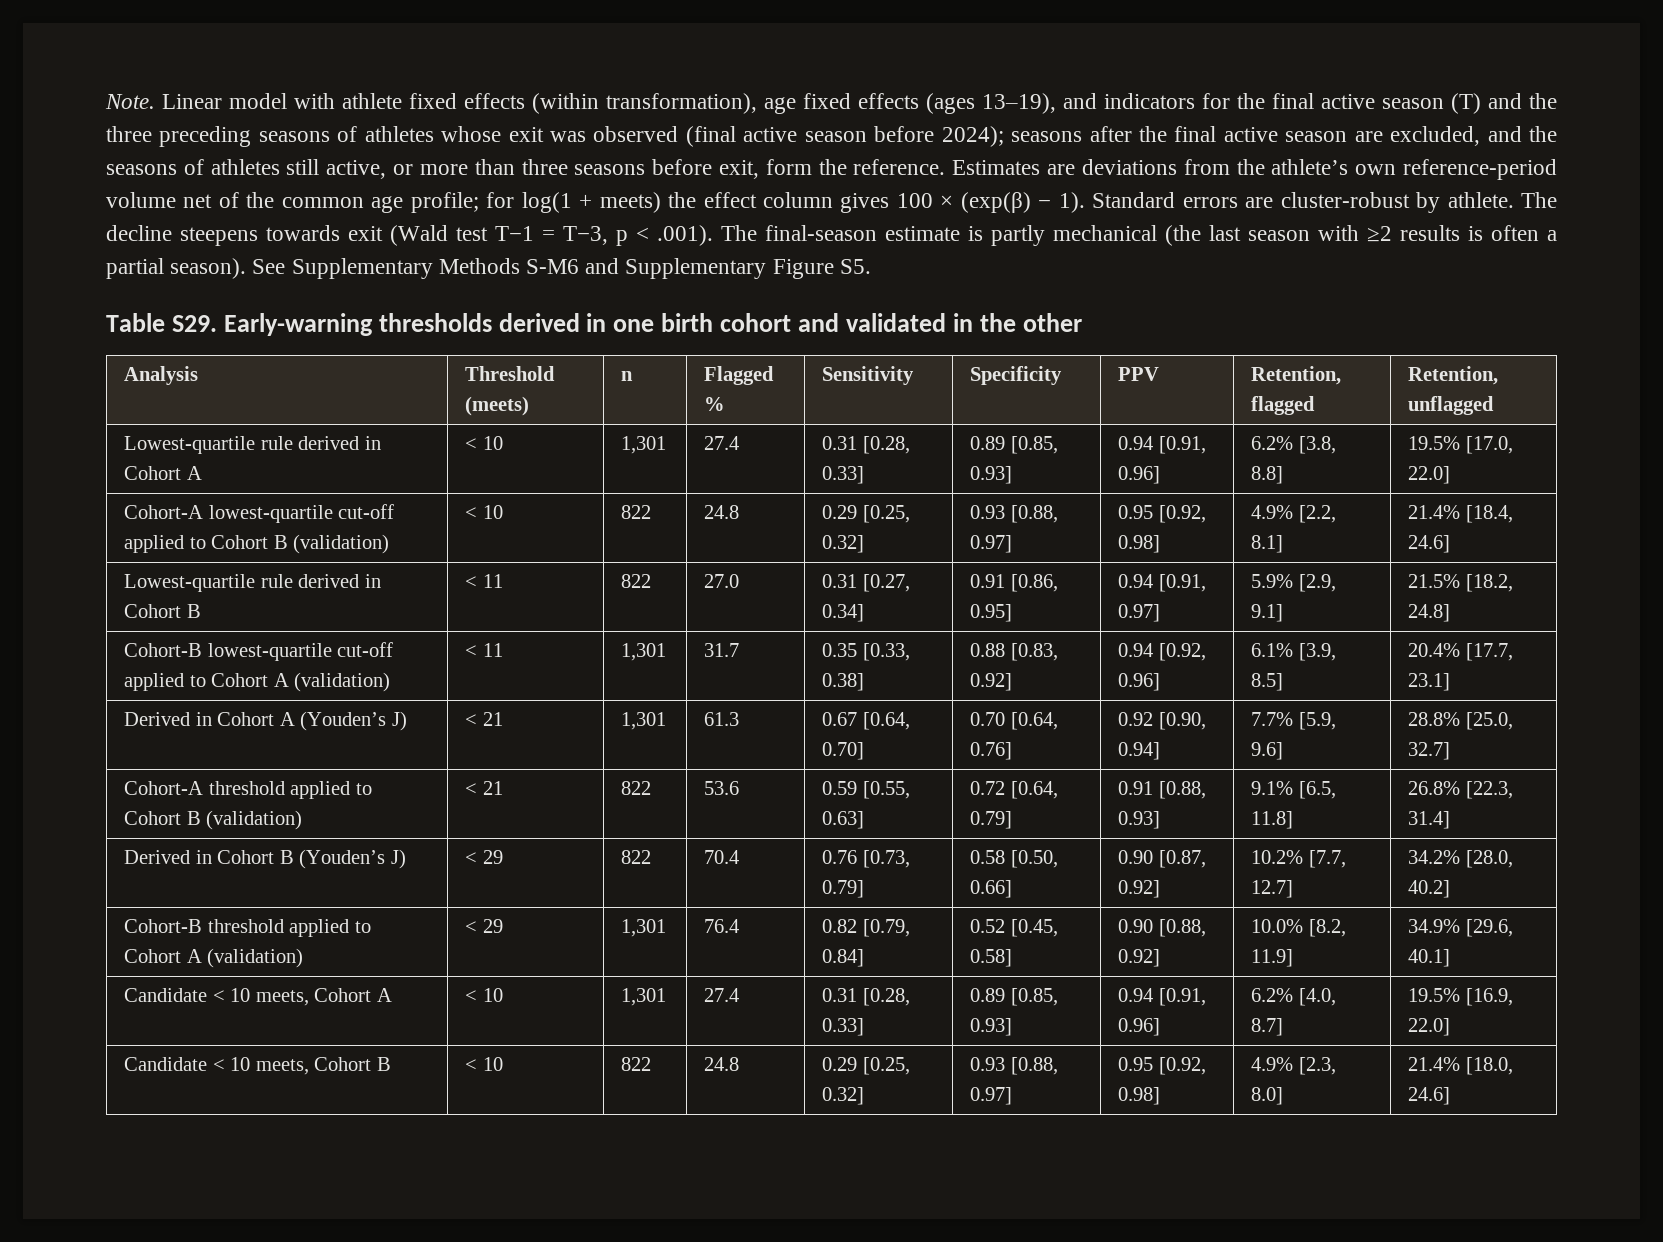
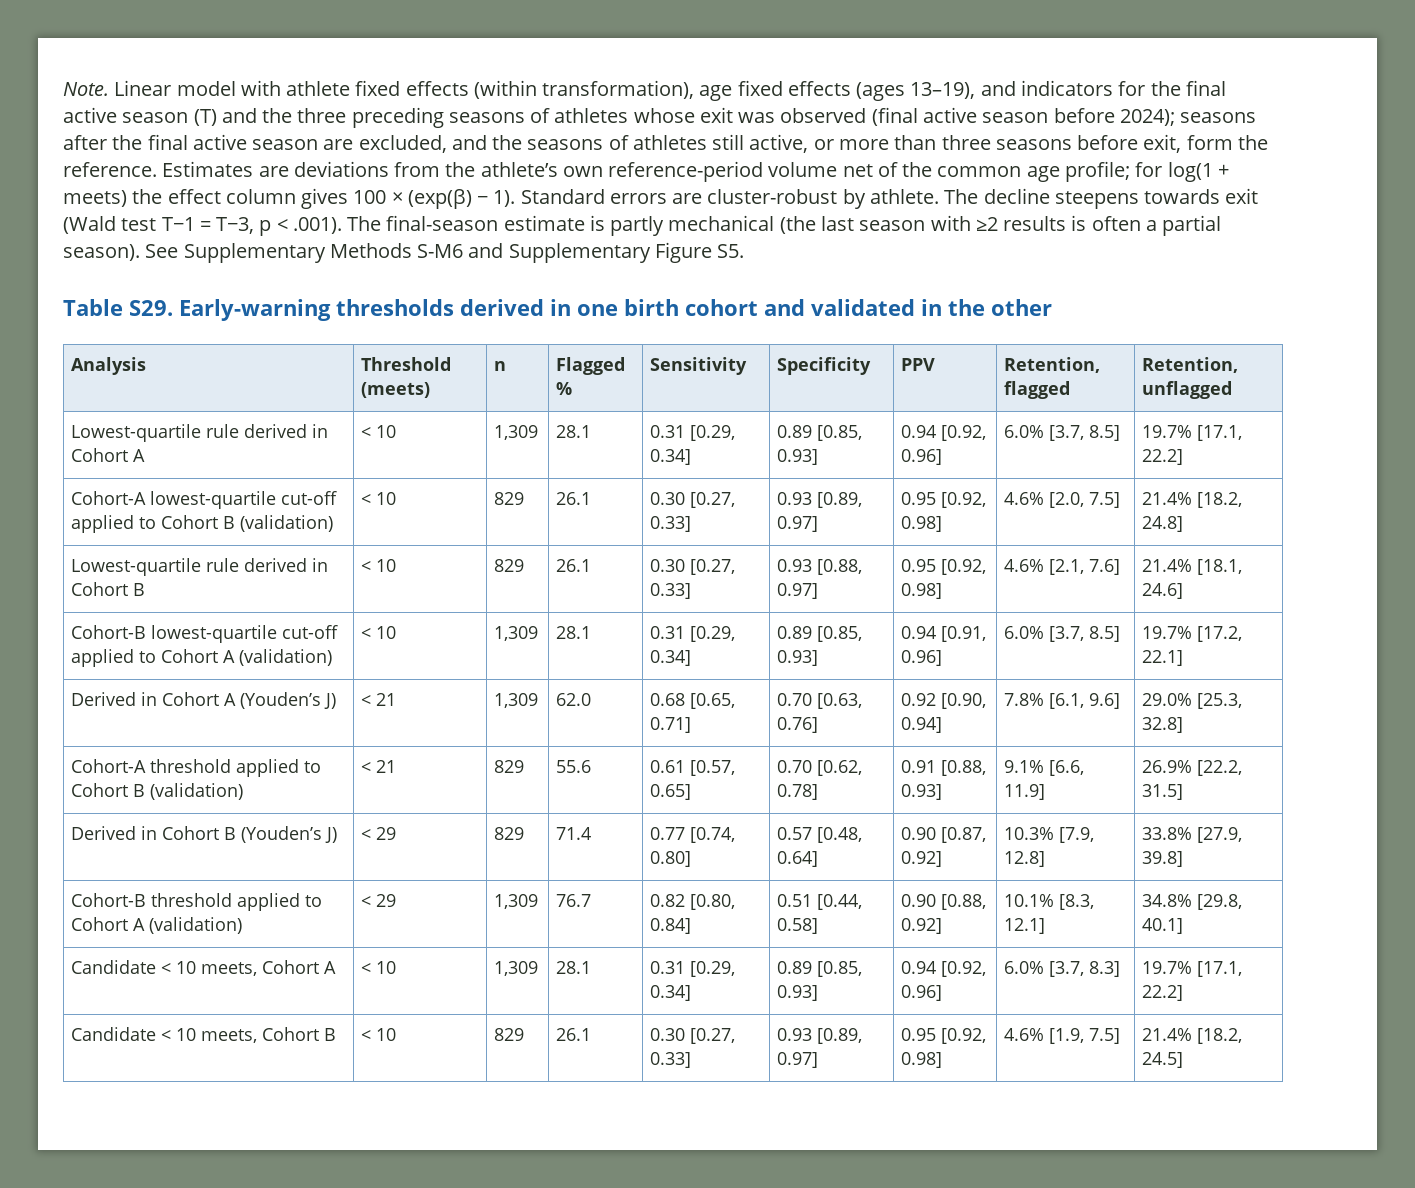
[621,436,667,454] [704,436,740,450] [822,436,910,454] [822,466,865,484] [970,436,1058,454] [970,466,1013,484] [1118,436,1206,454] [1118,466,1161,484] [1251,436,1336,454] [1251,466,1284,484] [1408,436,1513,454] [1408,466,1451,484] 1,301 | 27.4 | 0.31 [0.28, 0.33] | 0.89 [0.85, 0.93] | 0.94 [0.91, 0.96] | 6.2% [3.8, 8.8] | 19.5% [17.0, 22.0] -> [494,425,539,440] [556,425,592,438] [650,425,736,441] [650,449,692,465] [777,425,863,441] [777,449,819,465] [901,425,987,441] [901,449,943,465] [1004,425,1121,441] [1142,425,1243,441] [1142,449,1184,465] 1,309 | 28.1 | 0.31 [0.29, 0.34] | 0.89 [0.85, 0.93] | 0.94 [0.92, 0.96] | 6.0% [3.7, 8.5] | 19.7% [17.1, 22.2]
[621,505,652,519] [704,505,740,519] [822,505,910,523] [822,535,865,553] [970,505,1058,523] [970,535,1013,553] [1118,505,1206,523] [1118,535,1161,553] [1251,505,1336,523] [1251,535,1284,553] [1408,505,1513,523] [1408,535,1451,553] [124,574,381,592] [124,604,201,618] [465,574,503,588] [621,574,652,588] [704,574,740,588] [822,574,910,592] [822,604,865,622] [970,574,1058,592] [970,604,1013,622] [1118,574,1206,592] [1118,604,1161,622] [1251,574,1336,592] [1251,604,1284,622] [1408,574,1513,592] [1408,604,1451,622] 822 | 24.8 | 0.29 [0.25, 0.32] | 0.93 [0.88, 0.97] | 0.95 [0.92, 0.98] | 4.9% [2.2, 8.1] | 21.4% [18.4, 24.6] // Lowest-quartile rule derived in Cohort B | < 11 | 822 | 27.0 | 0.31 [0.27, 0.34] | 0.91 [0.86, 0.95] | 0.94 [0.91, 0.97] | 5.9% [2.9, 9.1] | 21.5% [18.2, 24.8] -> [494,492,525,505] [556,492,592,505] [650,492,736,508] [650,516,692,532] [777,492,863,508] [777,516,819,532] [901,492,987,508] [901,516,943,532] [1004,492,1121,508] [1142,492,1243,508] [1142,516,1184,532] [71,558,329,576] [71,582,146,596] [361,559,397,572] [494,559,525,572] [556,559,592,572] [650,559,736,575] [650,583,692,599] [777,559,863,575] [777,583,819,599] [901,559,987,575] [901,583,943,599] [1004,559,1121,575] [1142,559,1243,575] [1142,583,1184,599] 829 | 26.1 | 0.30 [0.27, 0.33] | 0.93 [0.89, 0.97] | 0.95 [0.92, 0.98] | 4.6% [2.0, 7.5] | 21.4% [18.2, 24.8] // Lowest-quartile rule derived in Cohort B | < 10 | 829 | 26.1 | 0.30 [0.27, 0.33] | 0.93 [0.88, 0.97] | 0.95 [0.92, 0.98] | 4.6% [2.1, 7.6] | 21.4% [18.1, 24.6]
[482,643,503,657] [621,643,667,661] [704,643,740,657] [822,643,910,661] [822,673,865,691] [970,643,1058,661] [970,673,1013,691] [1118,643,1206,661] [1118,673,1161,691] [1251,643,1336,661] [1251,673,1284,691] [1408,643,1513,661] [1408,673,1451,691] 11 | 1,301 | 31.7 | 0.35 [0.33, 0.38] | 0.88 [0.83, 0.92] | 0.94 [0.92, 0.96] | 6.1% [3.9, 8.5] | 20.4% [17.7, 23.1] -> [376,626,397,639] [494,626,539,641] [556,626,592,639] [650,626,736,642] [650,650,692,666] [777,626,863,642] [777,650,819,666] [901,626,987,642] [901,650,943,666] [1004,626,1121,642] [1142,626,1243,642] [1142,650,1184,666] 10 | 1,309 | 28.1 | 0.31 [0.29, 0.34] | 0.89 [0.85, 0.93] | 0.94 [0.91, 0.96] | 6.0% [3.7, 8.5] | 19.7% [17.2, 22.1]
[621,712,667,730] [704,712,740,726] [822,712,910,730] [822,742,865,760] [970,712,1058,730] 1,301 | 61.3 | 0.67 [0.64, 0.70] | 0.70 [0.64, -> [494,693,539,708] [556,693,592,706] [650,693,736,709] [650,717,692,733] [777,693,863,709] 1,309 | 62.0 | 0.68 [0.65, 0.71] | 0.70 [0.63,
[1251,712,1336,730] 7.7% [5.9, -> [1004,693,1085,709] 7.8% [6.1,
[1408,712,1513,730] [1408,742,1451,760] 28.8% [25.0, 32.7] -> [1142,693,1243,709] [1142,717,1184,733] 29.0% [25.3, 32.8]
[621,781,652,795] [704,781,740,795] [822,781,910,799] [822,811,865,829] [970,781,1058,799] [970,811,1013,829] 822 | 53.6 | 0.59 [0.55, 0.63] | 0.72 [0.64, 0.79] -> [494,760,525,773] [556,760,592,773] [650,760,736,776] [650,784,692,800] [777,760,863,776] [777,784,819,800] 829 | 55.6 | 0.61 [0.57, 0.65] | 0.70 [0.62, 0.78]
[1298,781,1336,799] [1251,811,1294,829] [1408,781,1513,799] [1408,811,1451,829] [6.5, 11.8] | 26.8% [22.3, 31.4] -> [1049,760,1085,776] [1004,784,1046,800] [1142,760,1243,776] [1142,784,1184,800] [6.6, 11.9] | 26.9% [22.2, 31.5]
[621,850,652,864] [704,850,740,864] [822,850,910,868] [822,880,865,898] [970,850,1058,868] [970,880,1013,898] [1118,850,1206,868] [1118,880,1161,898] [1251,850,1346,868] [1251,880,1294,898] [1408,850,1513,868] [1408,880,1451,898] 822 | 70.4 | 0.76 [0.73, 0.79] | 0.58 [0.50, 0.66] | 0.90 [0.87, 0.92] | 10.2% [7.7, 12.7] | 34.2% [28.0, 40.2] -> [494,827,525,840] [556,827,592,840] [650,827,736,843] [650,851,692,867] [777,827,863,843] [777,851,819,867] [901,827,987,843] [901,851,943,867] [1004,827,1095,843] [1004,851,1046,867] [1142,827,1243,843] [1142,851,1184,867] 829 | 71.4 | 0.77 [0.74, 0.80] | 0.57 [0.48, 0.64] | 0.90 [0.87, 0.92] | 10.3% [7.9, 12.8] | 33.8% [27.9, 39.8]
[621,919,667,937] [704,919,740,933] 1,301 | 76.4 -> [494,894,539,909] [556,894,592,907] 1,309 | 76.7
[862,919,910,937] [0.79, -> [690,894,736,910] [0.80,
[970,919,1058,937] 0.52 [0.45, -> [777,894,863,910] 0.51 [0.44,
[1251,919,1346,937] [1251,949,1294,967] [1408,919,1513,937] 10.0% [8.2, 11.9] | 34.9% [29.6, -> [1004,894,1095,910] [1004,918,1046,934] [1142,894,1243,910] 10.1% [8.3, 12.1] | 34.8% [29.8,
[621,988,667,1006] [704,988,740,1002] [822,988,910,1006] [822,1018,865,1036] [970,988,1058,1006] [970,1018,1013,1036] [1118,988,1206,1006] [1118,1018,1161,1036] [1251,988,1336,1006] [1251,1018,1284,1036] [1408,988,1513,1006] [1408,1018,1451,1036] 1,301 | 27.4 | 0.31 [0.28, 0.33] | 0.89 [0.85, 0.93] | 0.94 [0.91, 0.96] | 6.2% [4.0, 8.7] | 19.5% [16.9, 22.0] -> [494,961,539,976] [556,961,592,974] [650,961,736,977] [650,985,692,1001] [777,961,863,977] [777,985,819,1001] [901,961,987,977] [901,985,943,1001] [1004,961,1121,977] [1142,961,1243,977] [1142,985,1184,1001] 1,309 | 28.1 | 0.31 [0.29, 0.34] | 0.89 [0.85, 0.93] | 0.94 [0.92, 0.96] | 6.0% [3.7, 8.3] | 19.7% [17.1, 22.2]
[621,1057,652,1071] [704,1057,740,1071] [822,1057,910,1075] [822,1087,865,1105] [970,1057,1058,1075] [970,1087,1013,1105] [1118,1057,1206,1075] [1118,1087,1161,1105] [1251,1057,1336,1075] [1251,1087,1284,1105] [1408,1057,1513,1075] [1408,1087,1451,1105] 822 | 24.8 | 0.29 [0.25, 0.32] | 0.93 [0.88, 0.97] | 0.95 [0.92, 0.98] | 4.9% [2.3, 8.0] | 21.4% [18.0, 24.6] -> [494,1028,525,1041] [556,1028,592,1041] [650,1028,736,1044] [650,1052,692,1068] [777,1028,863,1044] [777,1052,819,1068] [901,1028,987,1044] [901,1052,943,1068] [1004,1028,1121,1044] [1142,1028,1243,1044] [1142,1052,1184,1068] 829 | 26.1 | 0.30 [0.27, 0.33] | 0.93 [0.89, 0.97] | 0.95 [0.92, 0.98] | 4.6% [1.9, 7.5] | 21.4% [18.2, 24.5]

